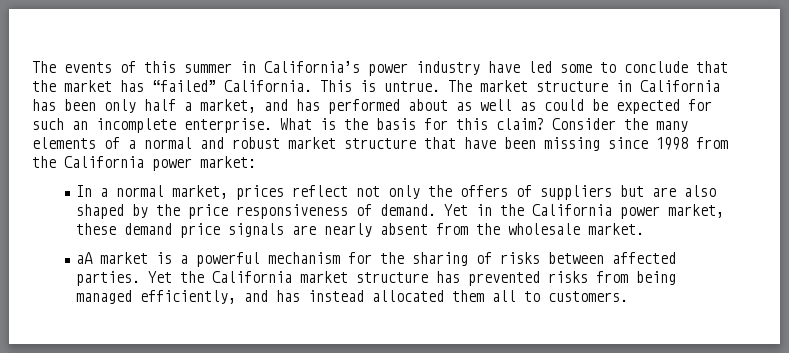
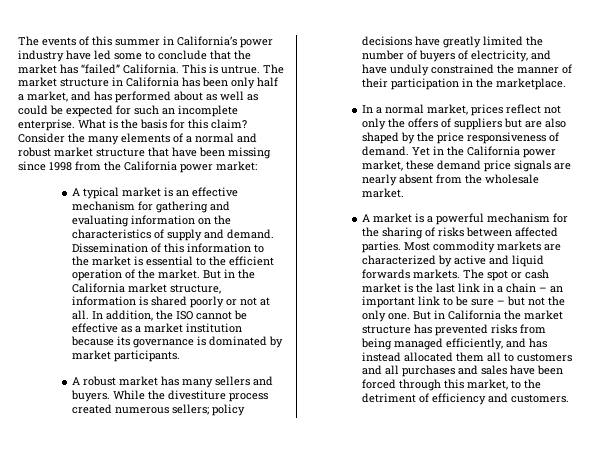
(256, 162) none -> [72,187,239,199] [72,201,231,213] [72,215,232,227] [72,229,275,241] [72,243,265,253] [72,256,275,266] [72,269,256,281] [72,283,222,294] [72,296,271,308] [72,310,248,321] [72,323,243,333] [71,336,284,348] [72,350,181,362] [72,376,274,388] [71,390,269,402] [72,404,246,416] [362,36,544,48] [362,50,552,62] [362,64,573,76] [362,78,567,90] // A typical market is an effective mechanism for gathering and evaluating information on the characteristics of supply and demand. Dissemination of this information to the market is essential to the efficient operation of the market. But in the California market structure, information is shared poorly or not at all. In addition, the ISO cannot be effective as a market institution because its governance is dominated by market participants. // A robust market has many sellers and buyers. While the divestiture process created numerous sellers; policy decisions have greatly limited the number of buyers of electricity, and have unduly constrained the manner of their participation in the marketplace.
[76,252,94,264] aA -> [362,214,371,222] A
[148,271,293,283] Yet the California -> [404,241,562,253] [362,255,545,267] [362,269,550,281] [362,283,564,293] [362,296,566,308] [362,310,522,322] Most commodity markets are characterized by active and liquid forwards markets. The spot or cash market is the last link in a chain – an important link to be sure – but not the only one. But in California the
(541, 296) none -> [517,353,573,362] [362,365,564,377] [362,379,542,391] [362,393,509,405] customers and all purchases and sales have been forced through this market, to the detriment of efficiency and

